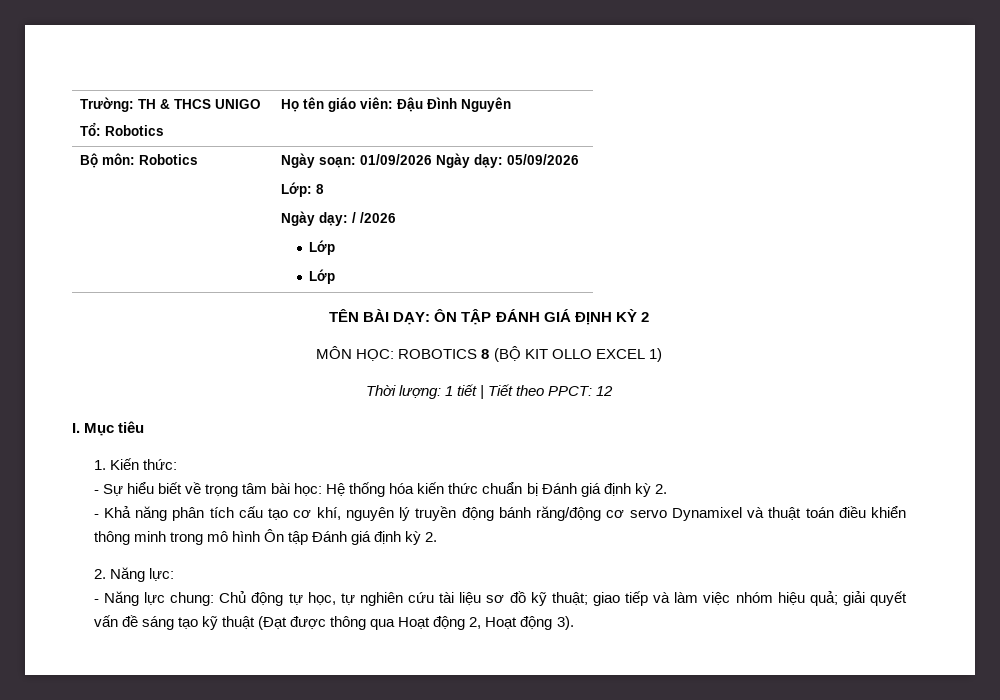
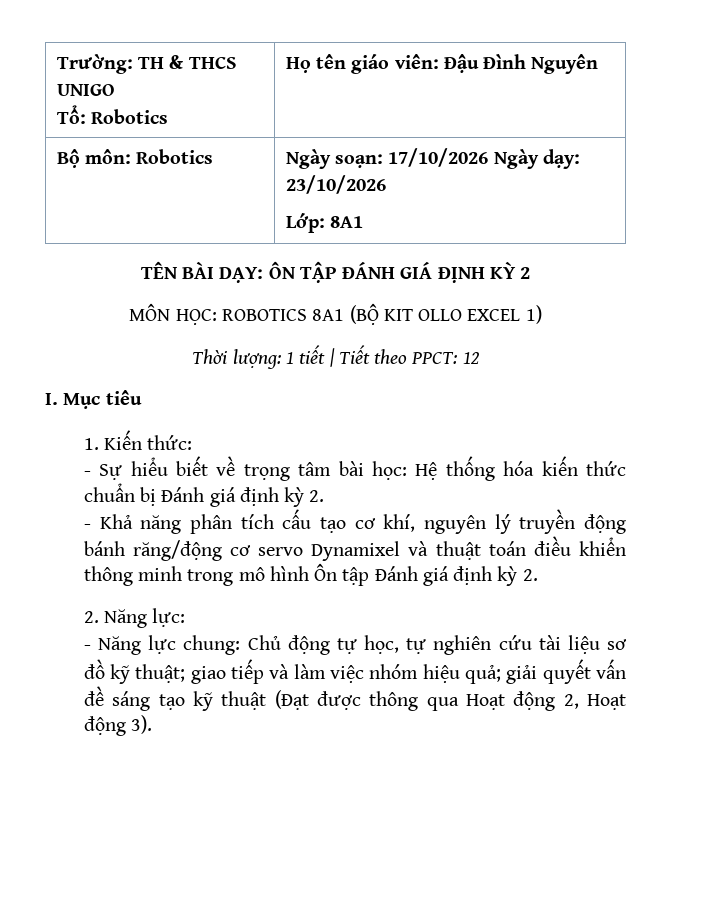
[360,153,580,168] 01/09/2026 Ngày dạy: 05/09/2026 -> [388,148,580,169] [285,175,386,194] 17/10/2026 Ngày dạy: 23/10/2026
[316,184,325,194] [281,211,397,226] [309,240,336,255] [309,269,336,284] 8 // Ngày dạy: / /2026 // Lớp // Lớp -> [330,216,364,228] 8A1
[481,349,490,359] 8 -> [312,309,345,321] 8A1

